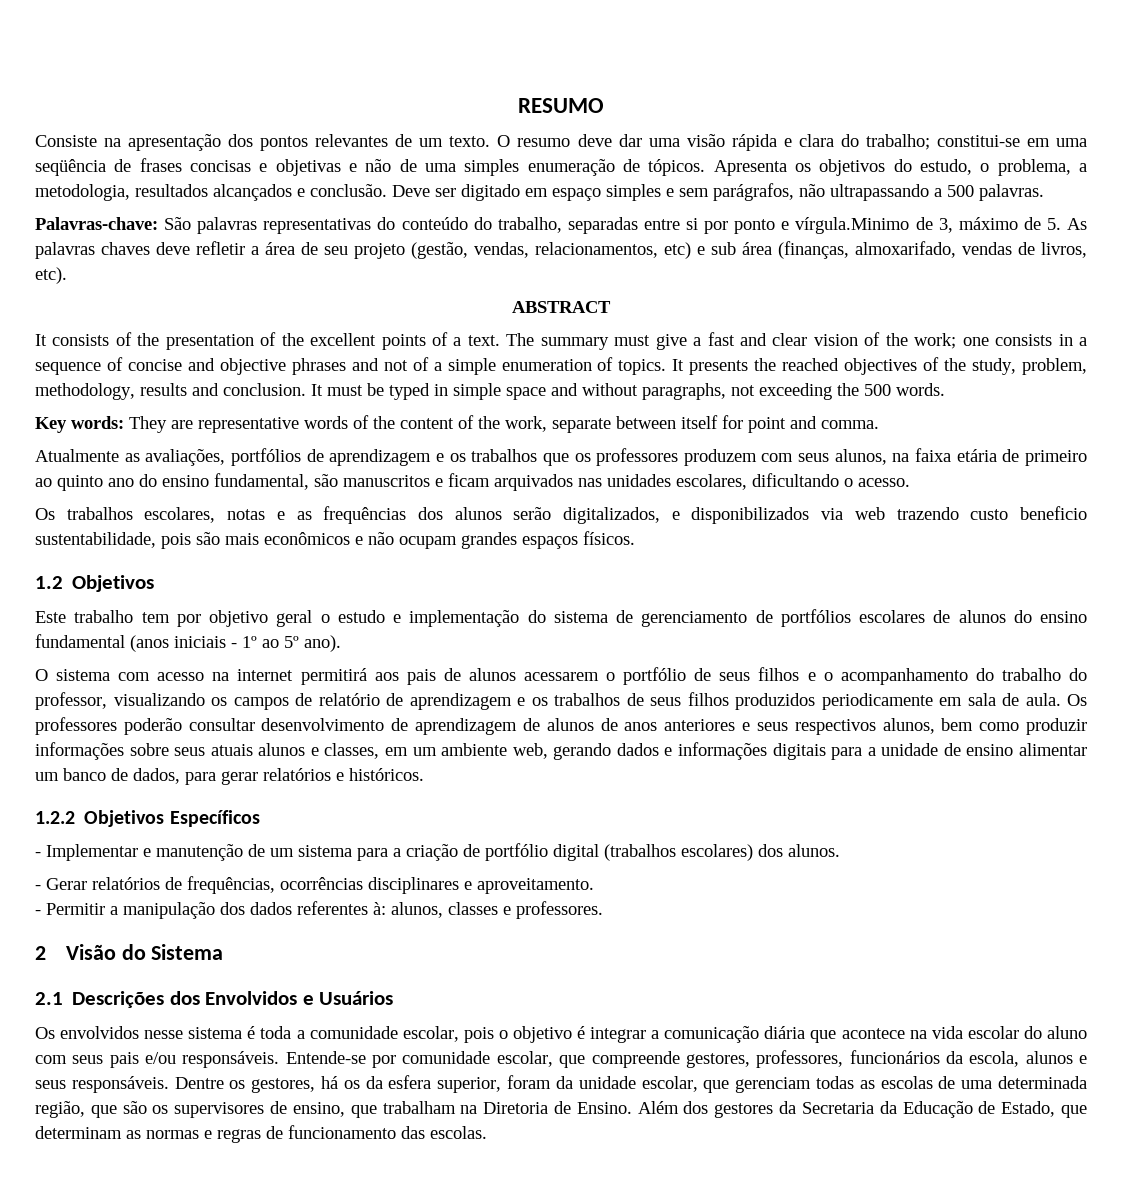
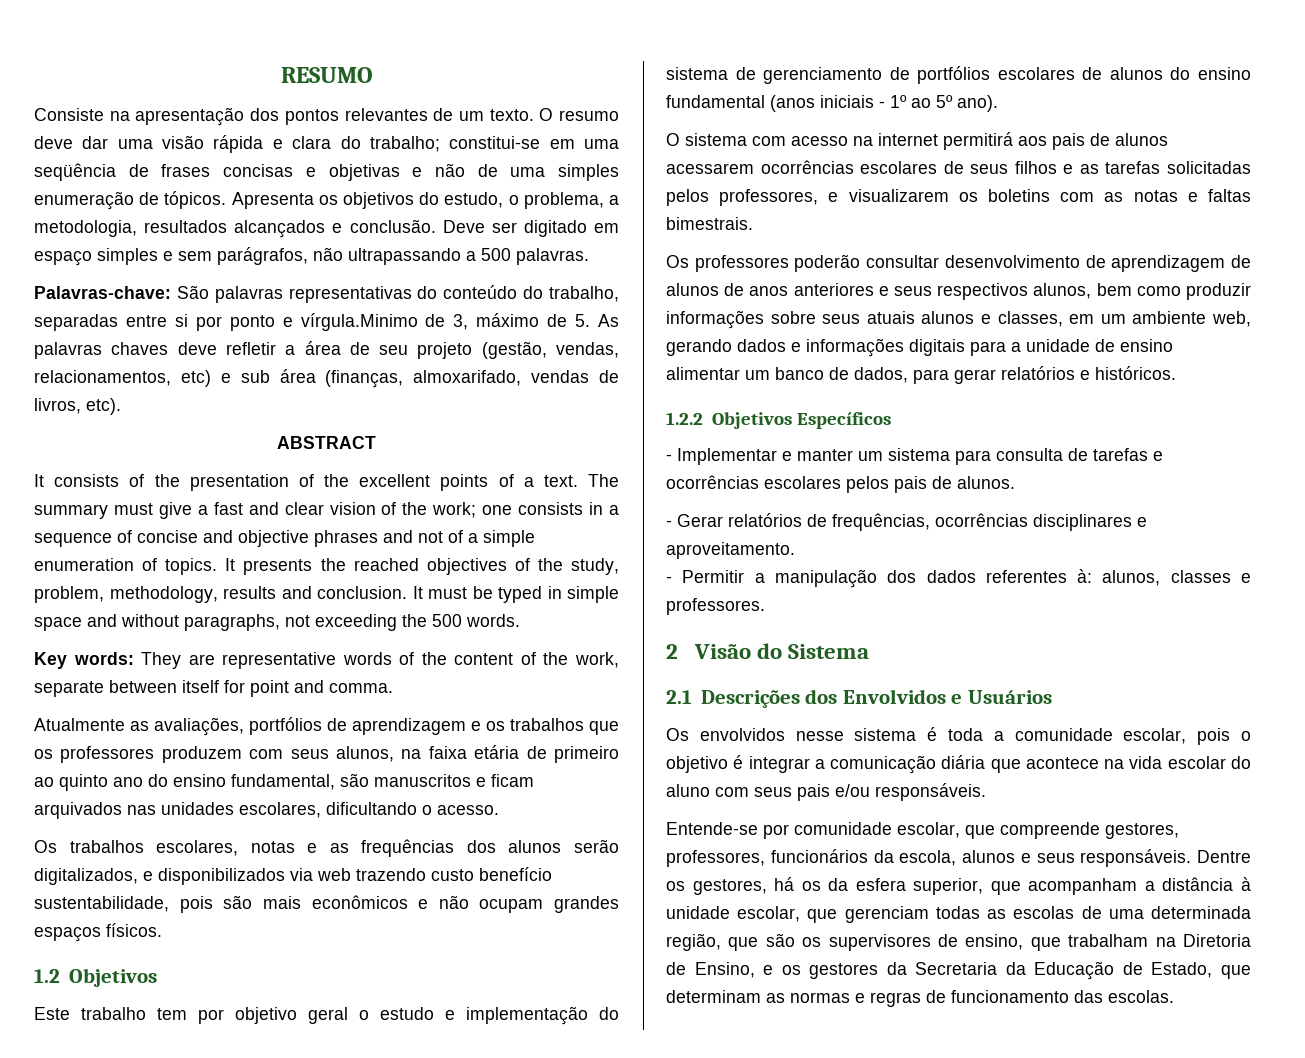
[1020,506,1088,520] beneficio -> [479,867,552,881] benefício
[606,667,687,685] o portfólio -> [760,160,938,174] ocorrências escolares
[823,668,1087,685] [35,692,1061,710] o acompanhamento do trabalho do professor, visualizando os campos de relatório de aprendizagem e os trabalhos de seus filhos produzidos periodicamente em sala de aula. -> [1079,161,1251,174] [666,189,1251,206] [666,217,753,230] as tarefas solicitadas pelos professores, e visualizarem os boletins com as notas e faltas bimestrais. //
[156,844,265,861] manutenção de -> [797,449,853,461] manter
[393,843,783,861] a criação de portfólio digital (trabalhos escolares) dos -> [996,448,1163,461] [666,475,952,493] consulta de tarefas e ocorrências escolares pelos pais de
(280, 1059) none -> (986, 792) //
[507,1075,573,1089] foram da -> [990,877,1251,895] que acompanham a distância à
[576,1101,709,1114] Ensino. Além dos -> [694,962,801,978] Ensino, e os

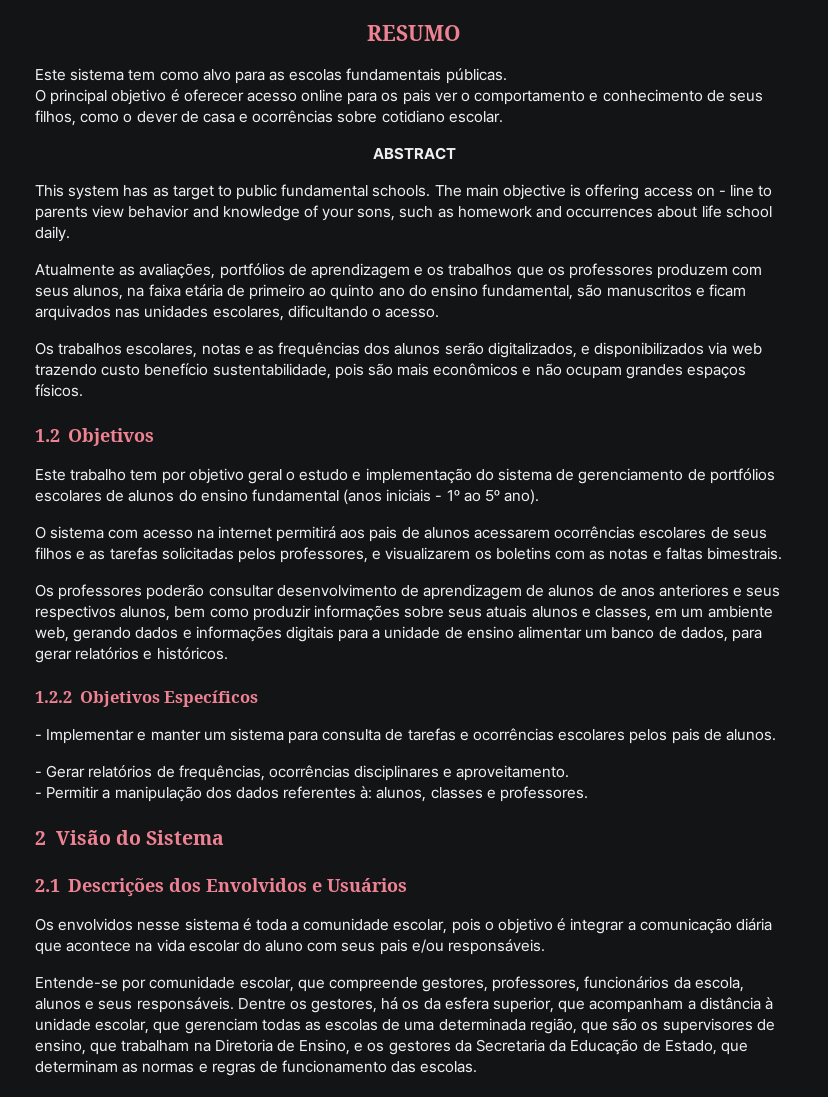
[34,107,619,126] [34,135,619,153] [34,163,619,181] [34,191,619,210] [34,219,619,238] [34,247,589,266] [34,285,619,303] [34,313,619,331] [34,341,619,359] [34,369,619,388] [34,398,121,415] [277,436,376,449] [34,474,620,491] [34,502,620,519] [34,530,535,547] [34,558,620,575] [34,586,619,603] [34,614,520,631] [34,652,619,669] [34,680,393,697] Consiste na apresentação dos pontos relevantes de um texto. O resumo deve dar uma visão rápida e clara do trabalho; constitui-se em uma seqüência de frases concisas e objetivas e não de uma simples enumeração de tópicos. Apresenta os objetivos do estudo, o problema, a metodologia, resultados alcançados e conclusão. Deve ser digitado em espaço simples e sem parágrafos, não ultrapassando a 500 palavras. // Palavras-chave: São palavras representativas do conteúdo do trabalho, separadas entre si por ponto e vírgula.Minimo de 3, máximo de 5. As palavras chaves deve refletir a área de seu projeto (gestão, vendas, relacionamentos, etc) e sub área (finanças, almoxarifado, vendas de livros, etc). // ABSTRACT // It consists of the presentation of the excellent points of a text. The summary must give a fast and clear vision of the work; one consists in a sequence of concise and objective phrases and not of a simple enumeration of topics. It presents the reached objectives of the study, problem, methodology, results and conclusion. It must be typed in simple space and without paragraphs, not exceeding the 500 words. // Key words: They are representative words of the content of the work, separate between itself for point and comma. -> [35,68,507,84] [35,89,763,105] [35,110,503,126] [372,147,456,160] [35,184,773,200] [35,205,772,221] [35,226,70,242] Este sistema tem como alvo para as escolas fundamentais públicas. // O principal objetivo é oferecer acesso online para os pais ver o comportamento e conhecimento de seus filhos, como o dever de casa e ocorrências sobre cotidiano escolar. // ABSTRACT // This system has as target to public fundamental schools. The main objective is offering access on - line to parents view behavior and knowledge of your sons, such as homework and occurrences about life school daily.

